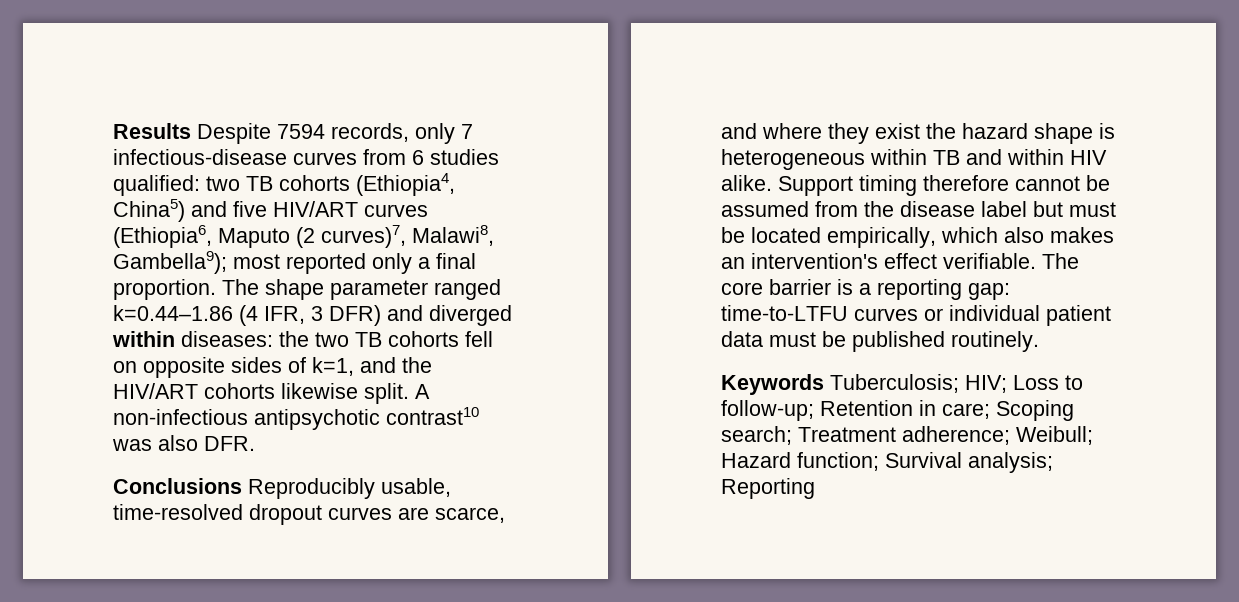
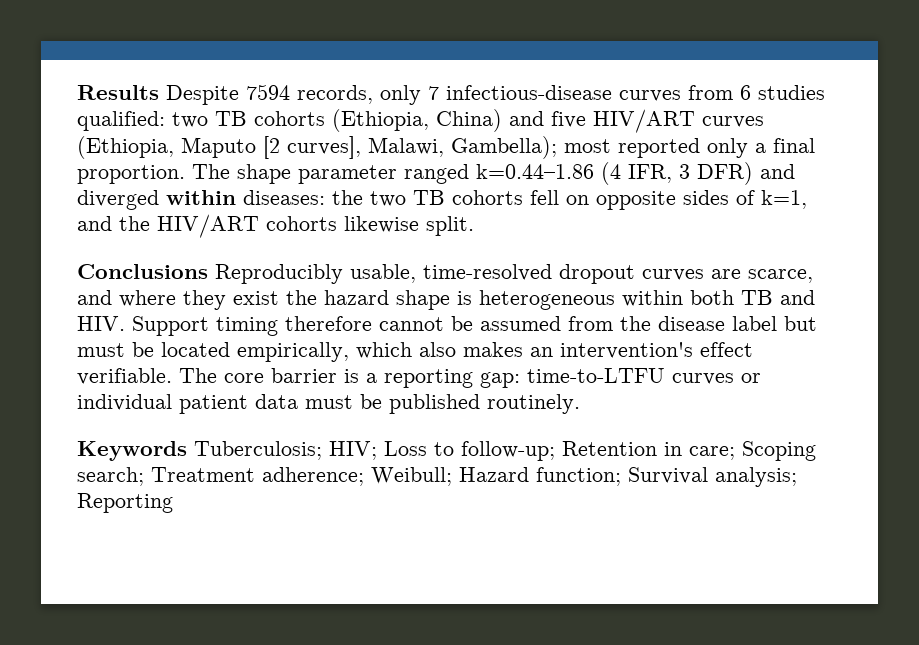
[356,173,455,196] [113,199,185,222] (Ethiopia4, China5) -> [332,109,502,132] (Ethiopia, China)
[113,225,494,248] [113,251,227,274] (Ethiopia6, Maputo (2 curves)7, Malawi8, Gambella9); -> [77,136,557,159] (Ethiopia, Maputo [2 curves], Malawi, Gambella);
[415,384,430,399] [113,407,479,430] [112,435,255,451] A non-infectious antipsychotic contrast10 was also DFR. -> (474, 226) none
(927, 157) none -> [690,290,734,305] both
[1007,149,1107,165] [721,175,772,191] within HIV alike. -> [77,316,125,331] HIV.

